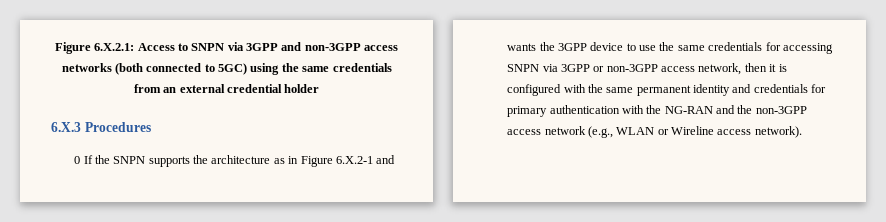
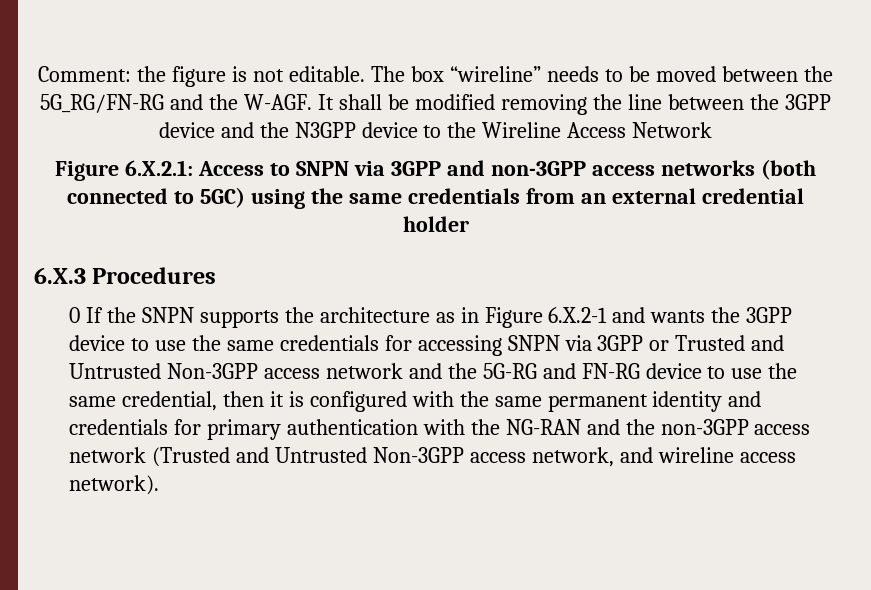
(54, 48) none -> [38,66,833,87] [40,94,831,115] [158,122,713,138] Comment: the figure is not editable. The box “wireline” needs to be moved between the 5G_RG/FN-RG and the W-AGF. It shall be modified removing the line between the 3GPP device and the N3GPP device to the Wireline Access Network //
[606,63,742,75] non-3GPP access network, -> [675,335,785,351] [69,363,798,379] [69,391,218,411] Trusted and Untrusted Non-3GPP access network and the 5G-RG and FN-RG device to use the same credential,
[587,126,715,138] (e.g., WLAN or Wireline -> [152,447,734,467] (Trusted and Untrusted Non-3GPP access network, and wireline

